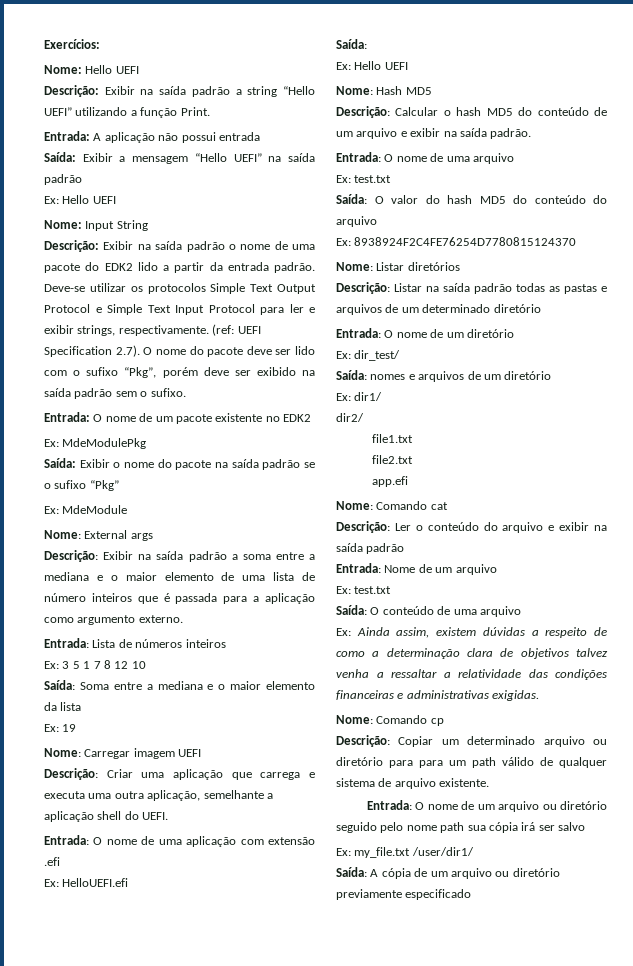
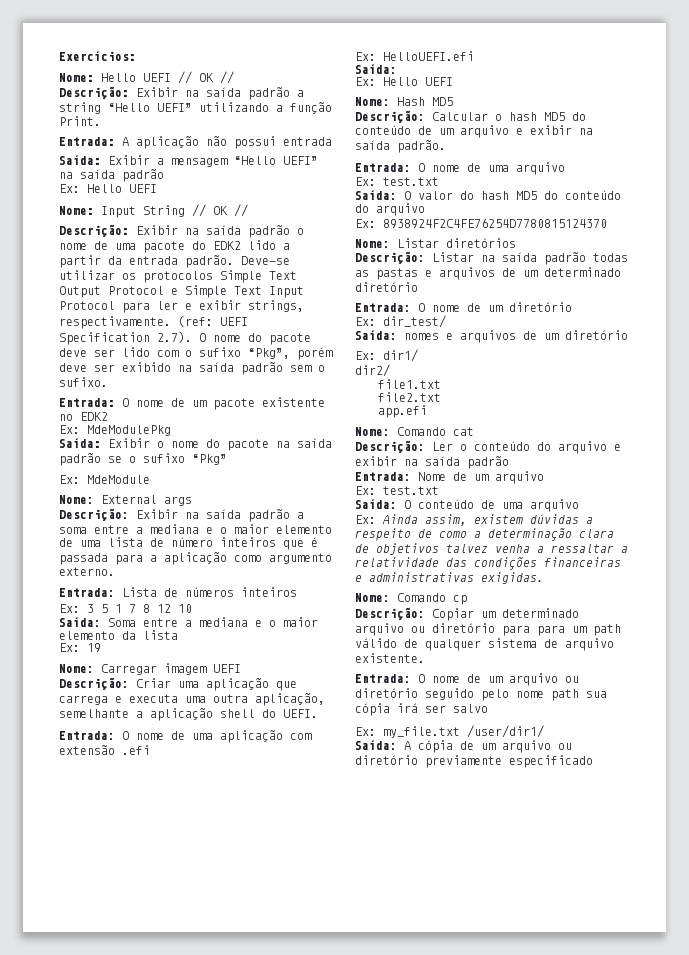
(139, 70) none -> [178,71,234,84] // OK //
(148, 225) none -> [192,204,248,217] // OK //

